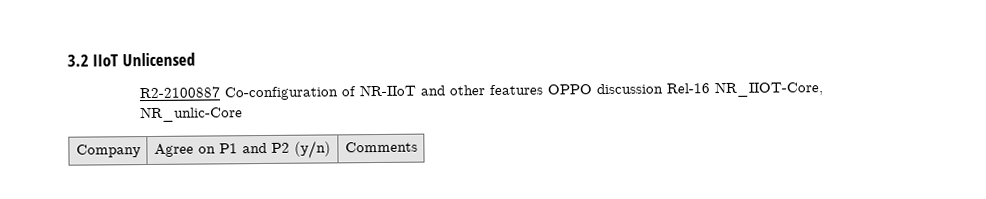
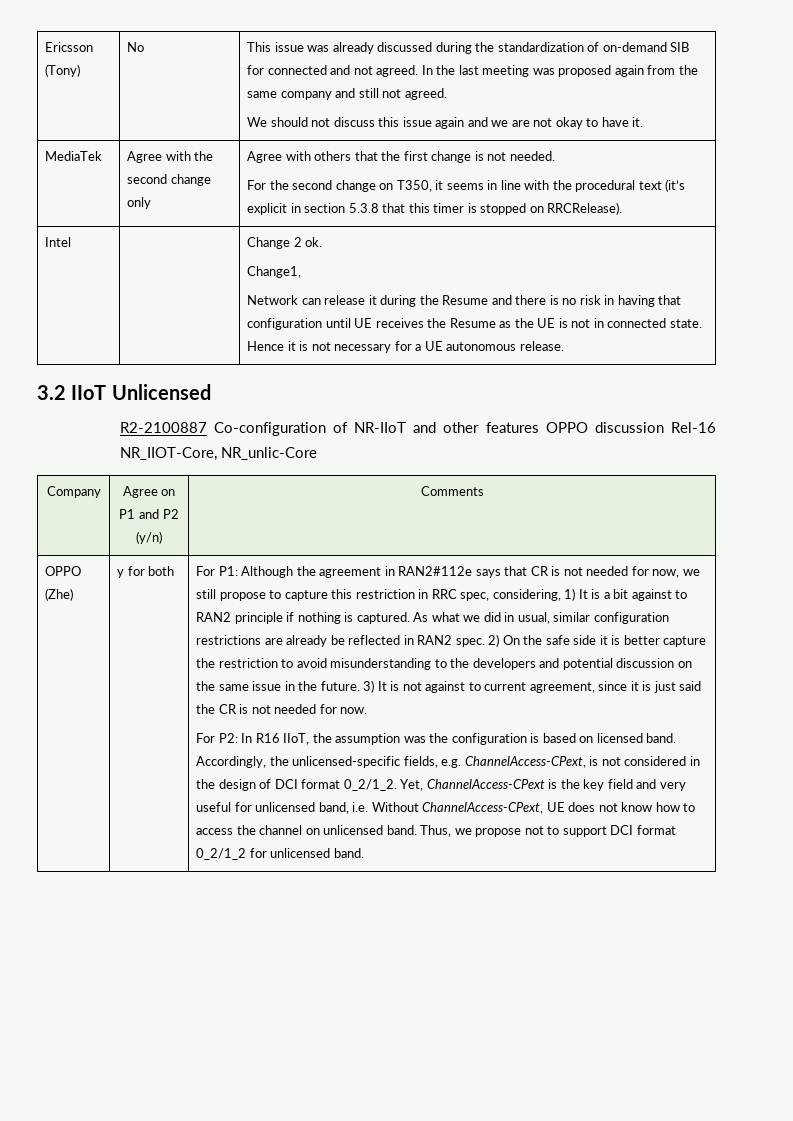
(67, 60) none -> [45,42,94,52] [45,64,81,77] [127,42,145,52] [247,42,690,54] [247,65,698,77] [247,88,447,100] [247,117,644,129] [45,151,103,161] [127,151,214,163] [127,174,211,186] [127,197,152,209] [247,151,555,163] [247,179,686,192] [247,202,623,215] [45,237,72,247] [247,237,323,249] [247,266,302,278] [247,295,682,307] [247,318,702,330] [247,341,564,353] Ericsson (Tony) | No | This issue was already discussed during the standardization of on-demand SIB for connected and not agreed. In the last meeting was proposed again from the same company and still not agreed. // We should not discuss this issue again and we are not okay to have it. // MediaTek | Agree with the second change only | Agree with others that the first change is not needed. // For the second change on T350, it seems in line with the procedural text (it’s explicit in section 5.3.8 that this timer is stopped on RRCRelease). // Intel | | Change 2 ok. // Change1, // Network can release it during the Resume and there is no risk in having that configuration until UE receives the Resume as the UE is not in connected state. Hence it is not necessary for a UE autonomous release. //
(418, 147) none -> [45,566,82,576] [45,588,74,601] [117,566,175,578] [196,566,700,578] [196,588,688,601] [196,612,669,624] [196,634,707,647] [196,658,692,670] [196,680,702,693] [196,704,368,714] [196,733,677,745] [196,756,700,768] [196,779,686,791] [196,802,696,814] [196,825,676,837] [196,848,364,860] // OPPO (Zhe) | y for both | For P1: Although the agreement in RAN2#112e says that CR is not needed for now, we still propose to capture this restriction in RRC spec, considering, 1) It is a bit against to RAN2 principle if nothing is captured. As what we did in usual, similar configuration restrictions are already be reflected in RAN2 spec. 2) On the safe side it is better capture the restriction to avoid misunderstanding to the developers and potential discussion on the same issue in the future. 3) It is not against to current agreement, since it is just said the CR is not needed for now. // For P2: In R16 IIoT, the assumption was the configuration is based on licensed band. Accordingly, the unlicensed-specific fields, e.g. ChannelAccess-CPext, is not considered in the design of DCI format 0_2/1_2. Yet, ChannelAccess-CPext is the key field and very useful for unlicensed band, i.e. Without ChannelAccess-CPext, UE does not know how to access the channel on unlicensed band. Thus, we propose not to support DCI format 0_2/1_2 for unlicensed band.

